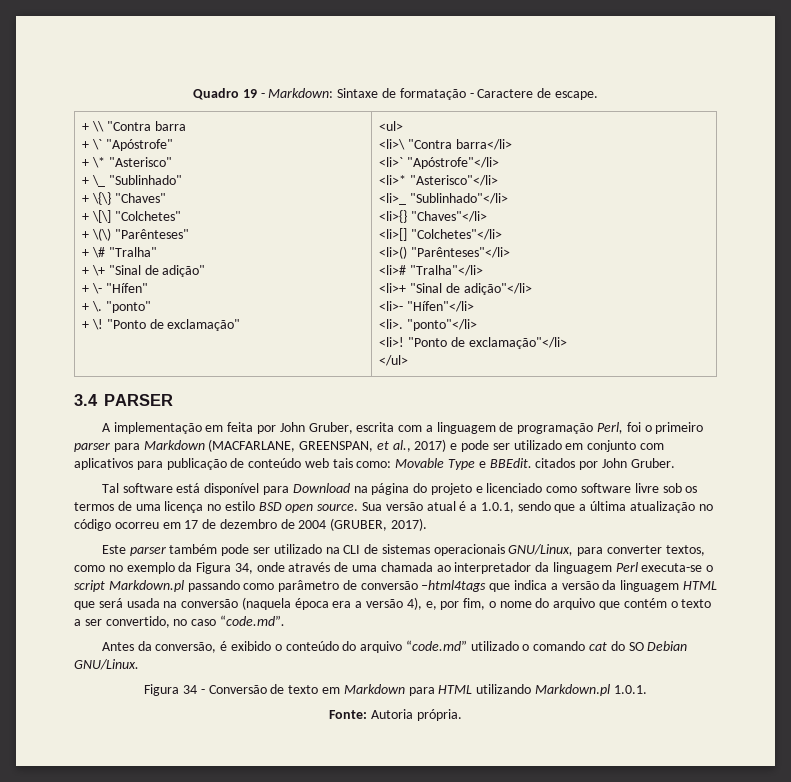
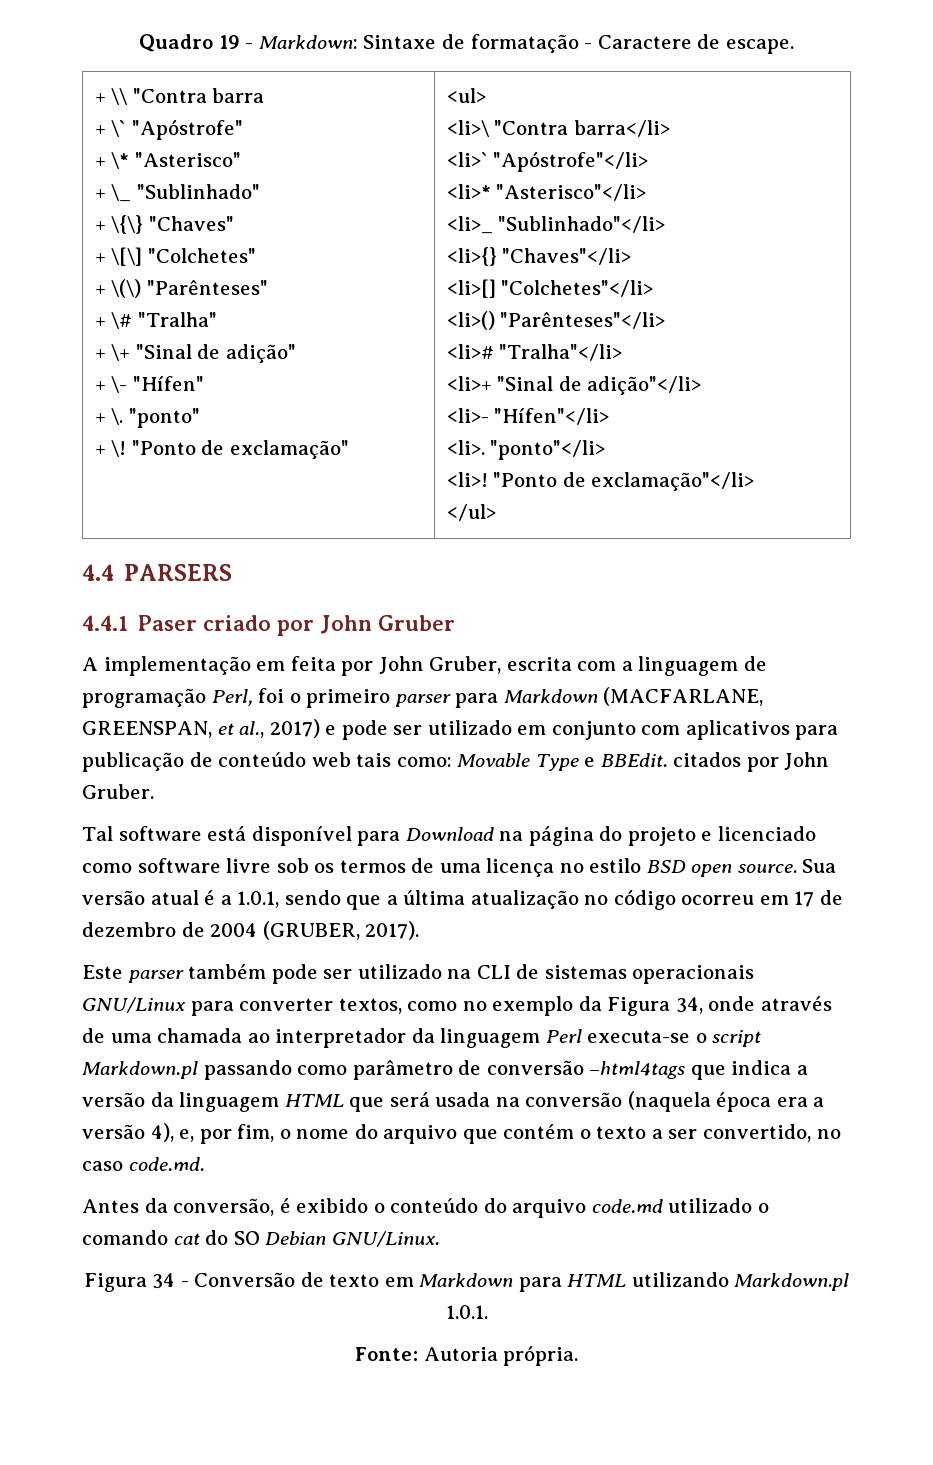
[74,394,173,406] 3.4 PARSER -> [82,564,233,581] [82,615,456,636] 4.4 PARSERS // 4.4.1 Paser criado por John Gruber
[508,544,574,556] GNU/Linux, -> [82,997,186,1013] GNU/Linux
[219,615,285,626] “code.md”. -> [128,1157,205,1171] code.md.
[405,640,467,651] “code.md” -> [591,1199,663,1213] code.md

